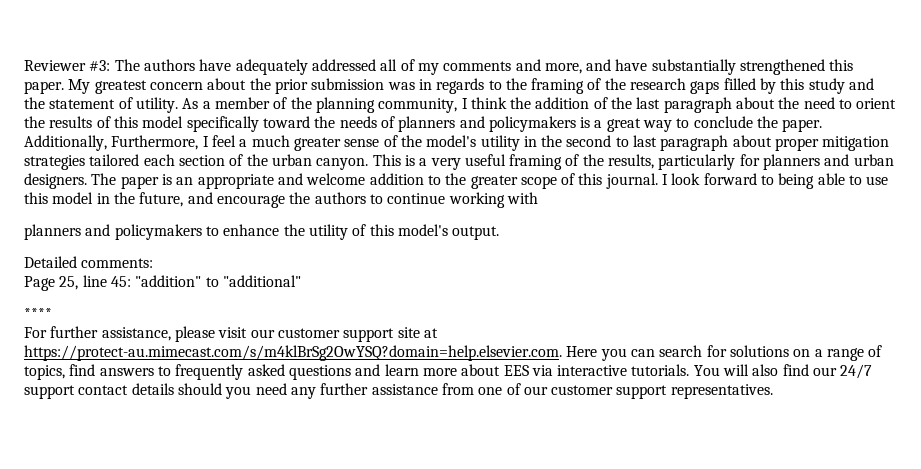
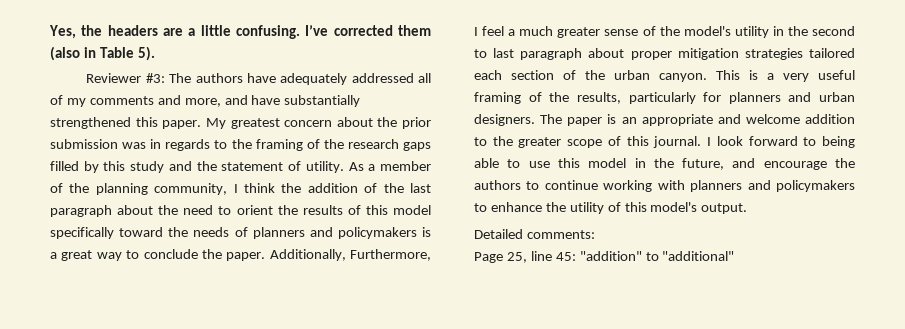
(24, 65) none -> [49,25,431,39] [50,46,155,61] Yes, the headers are a little confusing. I’ve corrected them (also in Table 5). //
(538, 198) // -> (685, 185) none
[24,308,52,319] [24,326,438,342] [24,345,883,361] [24,364,873,380] [24,383,773,399] // **** // For further assistance, please visit our customer support site at https://protect-au.mimecast.com/s/m4klBrSg2OwYSQ?domain=help.elsevier.com. Here you can search for solutions on a range of topics, find answers to frequently asked questions and learn more about EES via interactive tutorials. You will also find our 24/7 support contact details should you need any further assistance from one of our customer support representatives. -> (735, 256) none

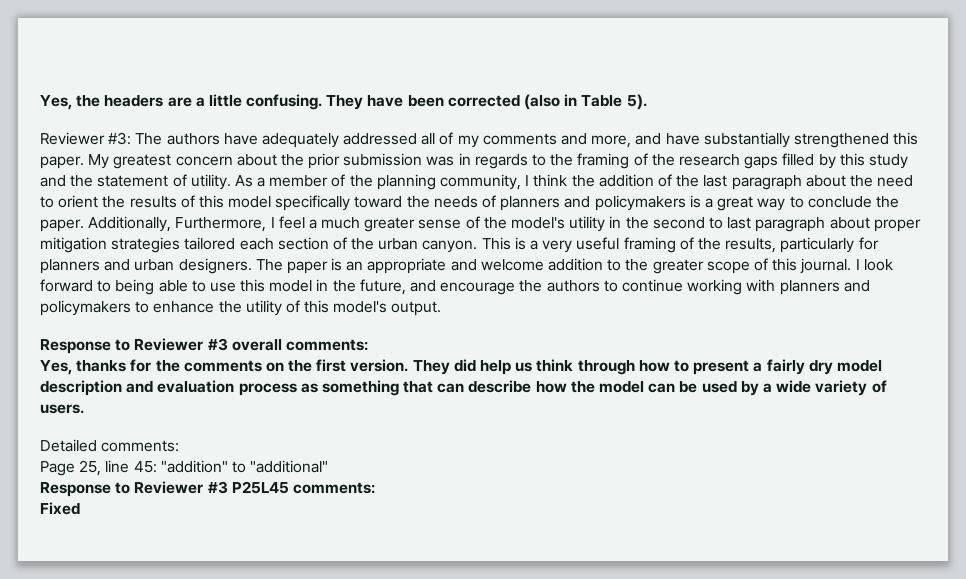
[305,25,431,36] I’ve corrected them -> [326,95,520,110] They have been corrected
(748, 208) none -> [40,338,368,354] [40,359,882,375] [40,380,887,396] [40,404,84,414] // Response to Reviewer #3 overall comments: // Yes, thanks for the comments on the first version. They did help us think through how to present a fairly dry model description and evaluation process as something that can describe how the model can be used by a wide variety of users.
(735, 256) none -> [40,481,375,497] [40,502,80,515] // Response to Reviewer #3 P25L45 comments: // Fixed

